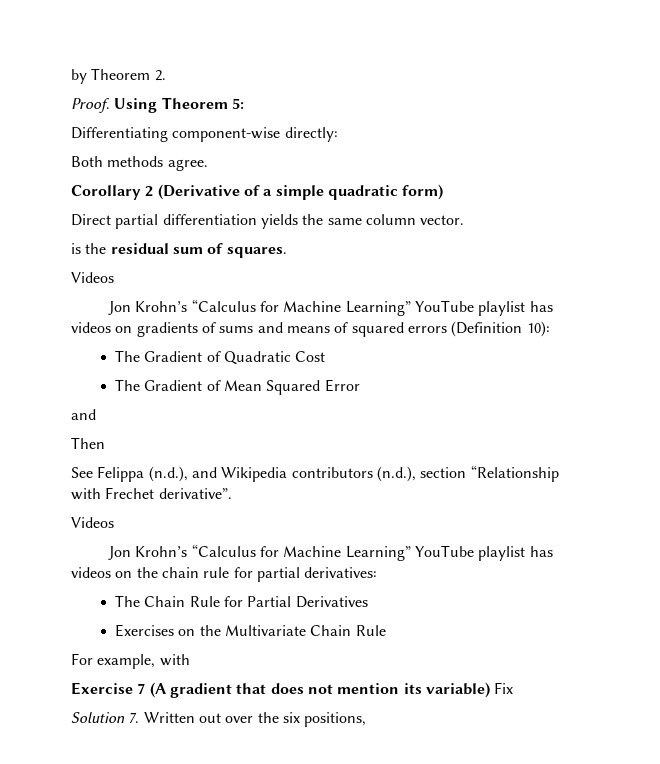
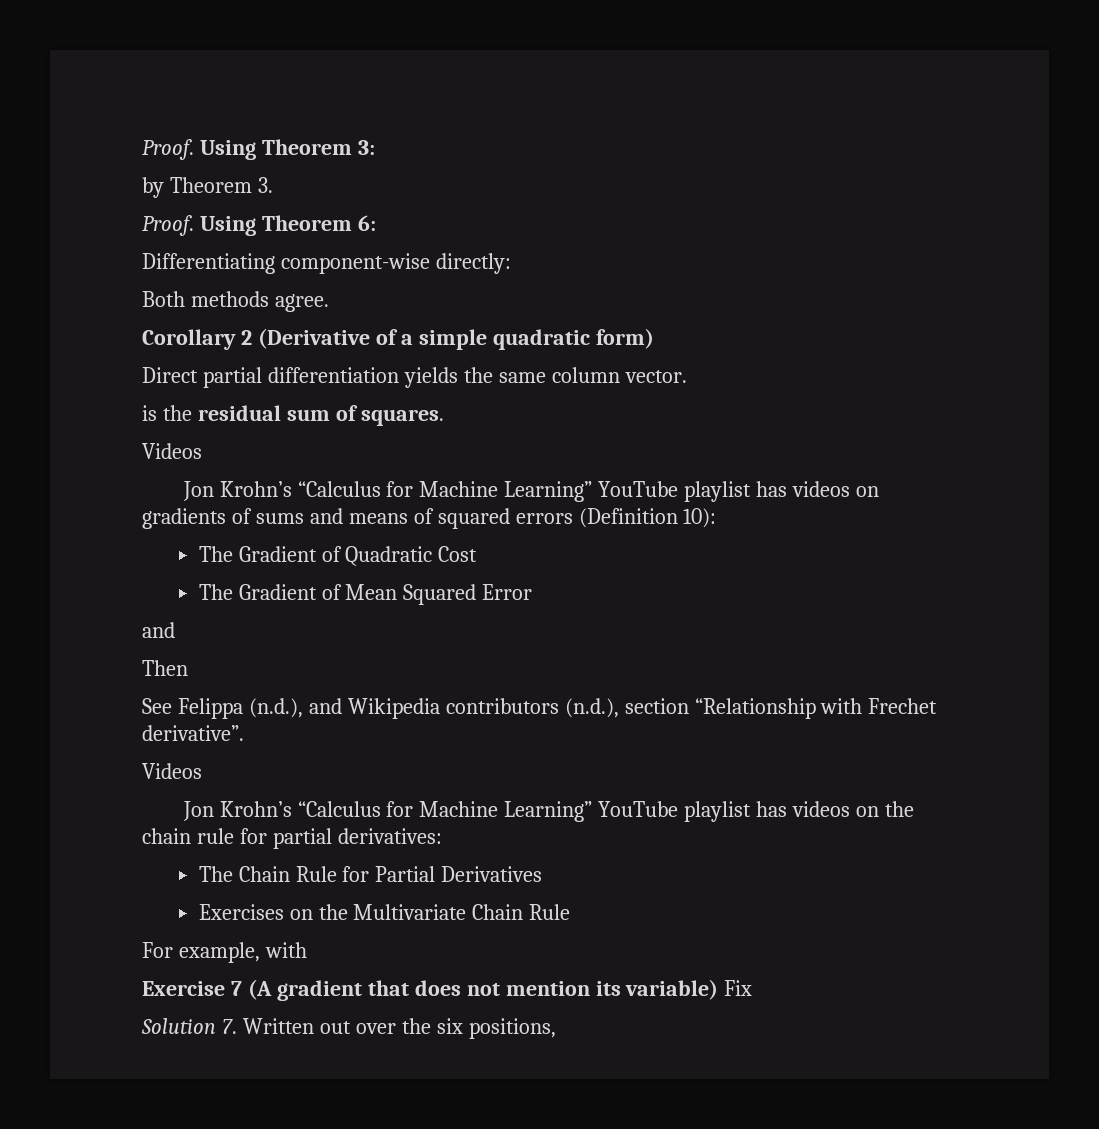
(71, 76) none -> [142,139,375,160] Proof. Using Theorem 3: //
[154,70,166,81] [71,97,244,113] 2. // Proof. Using Theorem 5: -> [257,177,273,193] [142,215,376,236] 3. // Proof. Using Theorem 6:

